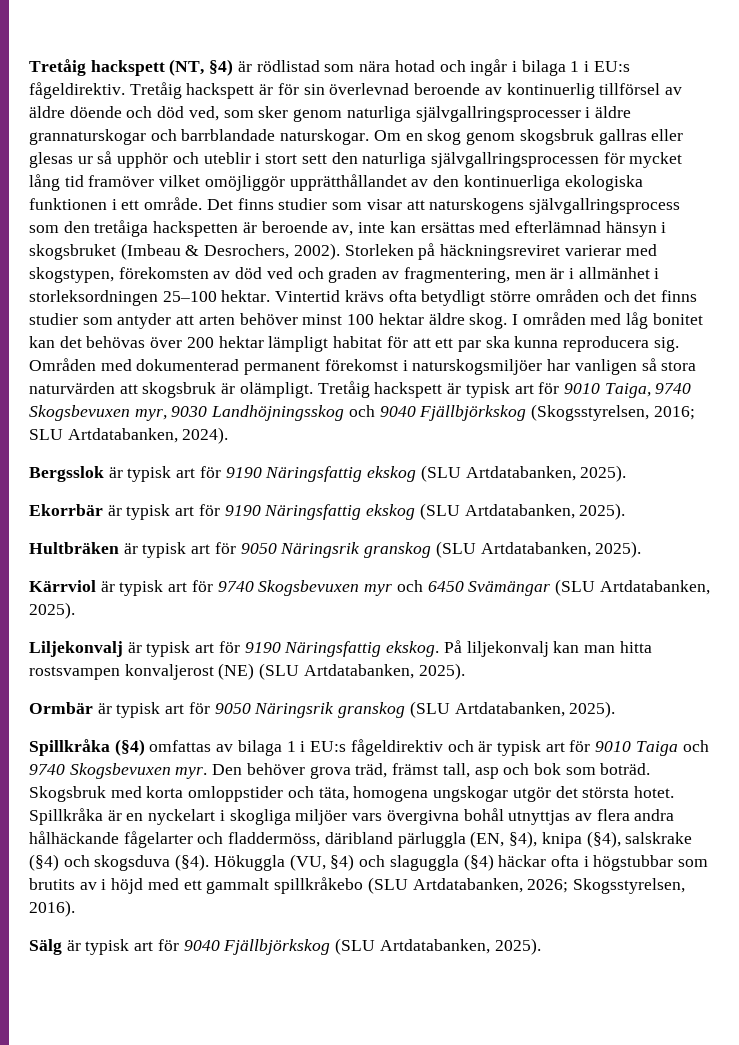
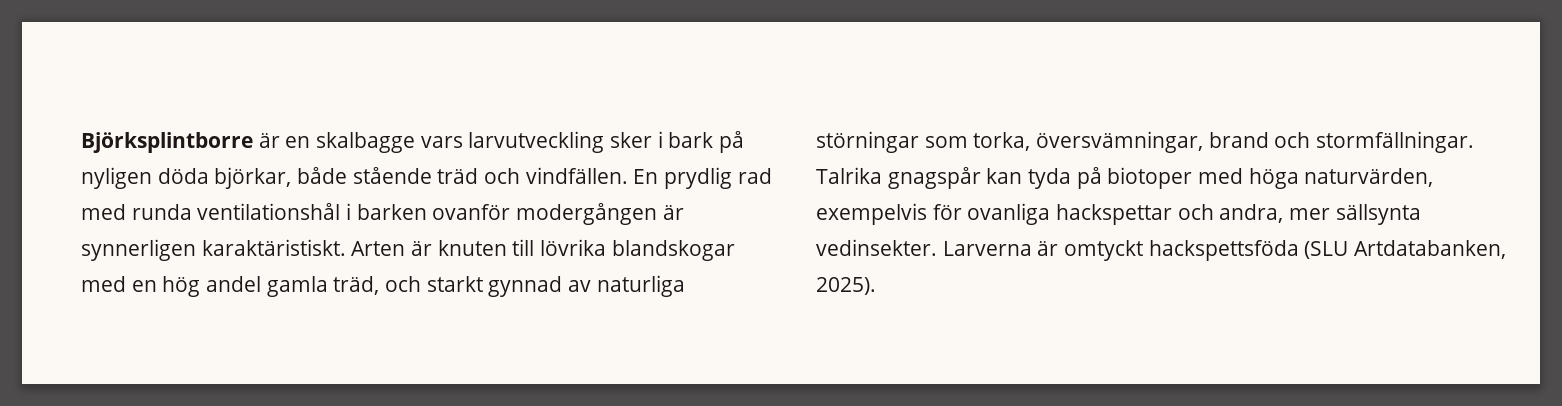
[29,59,630,76] [29,82,682,99] [29,106,631,122] [29,129,684,145] [29,151,683,168] [29,174,643,191] [29,197,680,214] [29,220,667,237] [29,243,657,260] [29,267,660,283] [29,289,697,306] [29,312,703,329] [29,336,679,352] [29,358,697,375] [29,381,692,398] [29,404,695,421] [29,427,229,444] [29,465,627,482] [29,503,626,520] [29,541,642,558] [29,579,710,596] [29,602,75,619] [29,640,652,657] [29,663,465,680] [29,701,616,718] [29,739,709,756] [29,763,651,779] [29,786,674,802] [29,808,675,825] [29,831,693,848] [29,854,709,871] [29,877,685,894] [29,900,75,917] [29,939,331,955] Tretåig hackspett (NT, §4) är rödlistad som nära hotad och ingår i bilaga 1 i EU:s fågeldirektiv. Tretåig hackspett är för sin överlevnad beroende av kontinuerlig tillförsel av äldre döende och död ved, som sker genom naturliga självgallringsprocesser i äldre grannaturskogar och barrblandade naturskogar. Om en skog genom skogsbruk gallras eller glesas ur så upphör och uteblir i stort sett den naturliga självgallringsprocessen för mycket lång tid framöver vilket omöjliggör upprätthållandet av den kontinuerliga ekologiska funktionen i ett område. Det finns studier som visar att naturskogens självgallringsprocess som den tretåiga hackspetten är beroende av, inte kan ersättas med efterlämnad hänsyn i skogsbruket (Imbeau & Desrochers, 2002). Storleken på häckningsreviret varierar med skogstypen, förekomsten av död ved och graden av fragmentering, men är i allmänhet i storleksordningen 25–100 hektar. Vintertid krävs ofta betydligt större områden och det finns studier som antyder att arten behöver minst 100 hektar äldre skog. I områden med låg bonitet kan det behövas över 200 hektar lämpligt habitat för att ett par ska kunna reproducera sig. Områden med dokumenterad permanent förekomst i naturskogsmiljöer har vanligen så stora naturvärden att skogsbruk är olämpligt. Tretåig hackspett är typisk art för 9010 Taiga, 9740 Skogsbevuxen myr, 9030 Landhöjningsskog och 9040 Fjällbjörkskog (Skogsstyrelsen, 2016; SLU Artdatabanken, 2024). // Bergsslok är typisk art för 9190 Näringsfattig ekskog (SLU Artdatabanken, 2025). // Ekorrbär är typisk art för 9190 Näringsfattig ekskog (SLU Artdatabanken, 2025). // Hultbräken är typisk art för 9050 Näringsrik granskog (SLU Artdatabanken, 2025). // Kärrviol är typisk art för 9740 Skogsbevuxen myr och 6450 Svämängar (SLU Artdatabanken, 2025). // Liljekonvalj är typisk art för 9190 Näringsfattig ekskog. På liljekonvalj kan man hitta rostsvampen konvaljerost (NE) (SLU Artdatabanken, 2025). // Ormbär är typisk art för 9050 Näringsrik granskog (SLU Artdatabanken, 2025). // Spillkråka (§4) omfattas av bilaga 1 i EU:s fågeldirektiv och är typisk art för 9010 Taiga och 9740 Skogsbevuxen myr. Den behöver grova träd, främst tall, asp och bok som boträd. Skogsbruk med korta omloppstider och täta, homogena ungskogar utgör det största hotet. Spillkråka är en nyckelart i skogliga miljöer vars övergivna bohål utnyttjas av flera andra hålhäckande fågelarter och fladdermöss, däribland pärluggla (EN, §4), knipa (§4), salskrake (§4) och skogsduva (§4). Hökuggla (VU, §4) och slaguggla (§4) häckar ofta i högstubbar som brutits av i höjd med ett gammalt spillkråkebo (SLU Artdatabanken, 2026; Skogsstyrelsen, 2016). // Sälg är typisk art för 9040 Fjällbjörkskog -> [81,131,745,153] [81,167,772,189] [81,203,684,225] [81,239,735,261] [81,275,685,297] [816,131,1475,153] [816,167,1434,189] [816,203,1421,225] [816,239,1299,261] Björksplintborre är en skalbagge vars larvutveckling sker i bark på nyligen döda björkar, både stående träd och vindfällen. En prydlig rad med runda ventilationshål i barken ovanför modergången är synnerligen karaktäristiskt. Arten är knuten till lövrika blandskogar med en hög andel gamla träd, och starkt gynnad av naturliga störningar som torka, översvämningar, brand och stormfällningar. Talrika gnagspår kan tyda på biotoper med höga naturvärden, exempelvis för ovanliga hackspettar och andra, mer sällsynta vedinsekter. Larverna är omtyckt hackspettsföda

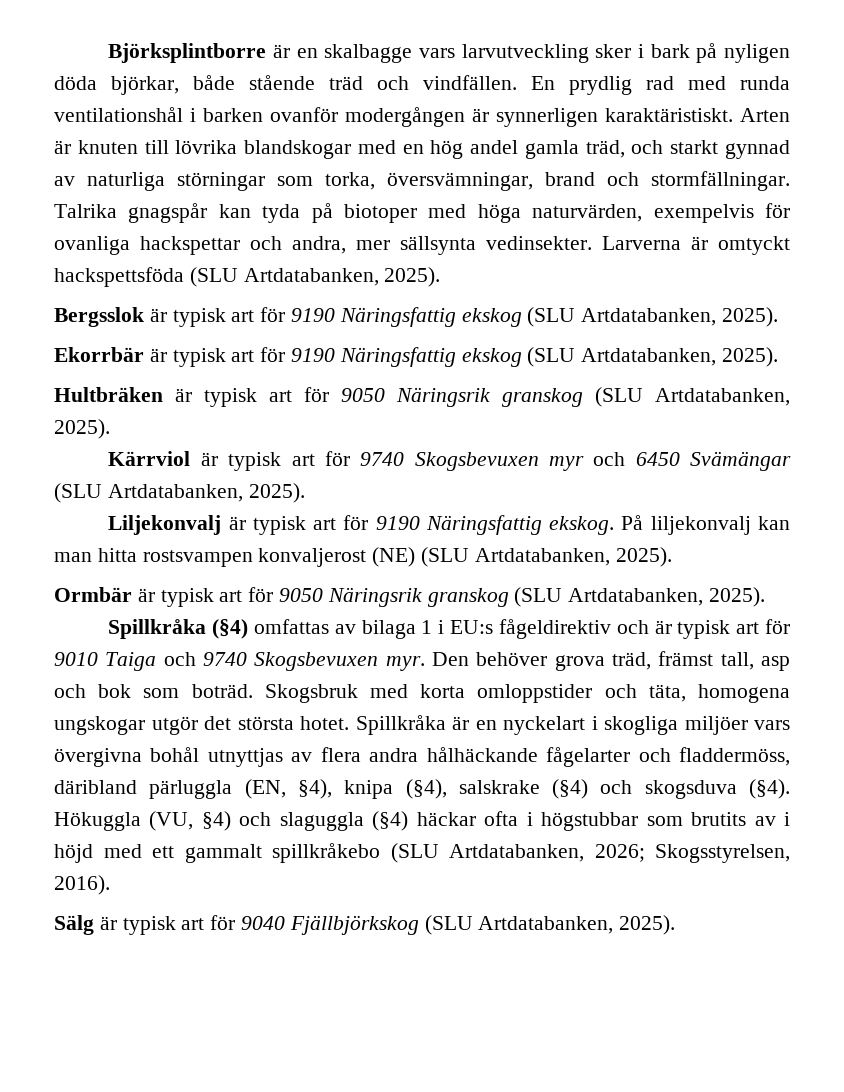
(876, 286) none -> [54,307,779,327] [54,347,779,367] [54,387,790,407] [54,419,110,439] [108,451,792,471] [54,483,305,503] [108,515,791,535] [54,547,672,567] [54,587,766,607] [108,619,790,639] [54,651,791,671] [54,684,790,703] [54,715,790,735] [54,747,791,767] [54,779,790,799] [54,811,790,831] [54,843,790,863] [54,875,110,895] [54,915,676,935] // Bergsslok är typisk art för 9190 Näringsfattig ekskog (SLU Artdatabanken, 2025). // Ekorrbär är typisk art för 9190 Näringsfattig ekskog (SLU Artdatabanken, 2025). // Hultbräken är typisk art för 9050 Näringsrik granskog (SLU Artdatabanken, 2025). // Kärrviol är typisk art för 9740 Skogsbevuxen myr och 6450 Svämängar (SLU Artdatabanken, 2025). // Liljekonvalj är typisk art för 9190 Näringsfattig ekskog. På liljekonvalj kan man hitta rostsvampen konvaljerost (NE) (SLU Artdatabanken, 2025). // Ormbär är typisk art för 9050 Näringsrik granskog (SLU Artdatabanken, 2025). // Spillkråka (§4) omfattas av bilaga 1 i EU:s fågeldirektiv och är typisk art för 9010 Taiga och 9740 Skogsbevuxen myr. Den behöver grova träd, främst tall, asp och bok som boträd. Skogsbruk med korta omloppstider och täta, homogena ungskogar utgör det största hotet. Spillkråka är en nyckelart i skogliga miljöer vars övergivna bohål utnyttjas av flera andra hålhäckande fågelarter och fladdermöss, däribland pärluggla (EN, §4), knipa (§4), salskrake (§4) och skogsduva (§4). Hökuggla (VU, §4) och slaguggla (§4) häckar ofta i högstubbar som brutits av i höjd med ett gammalt spillkråkebo (SLU Artdatabanken, 2026; Skogsstyrelsen, 2016). // Sälg är typisk art för 9040 Fjällbjörkskog (SLU Artdatabanken, 2025).

